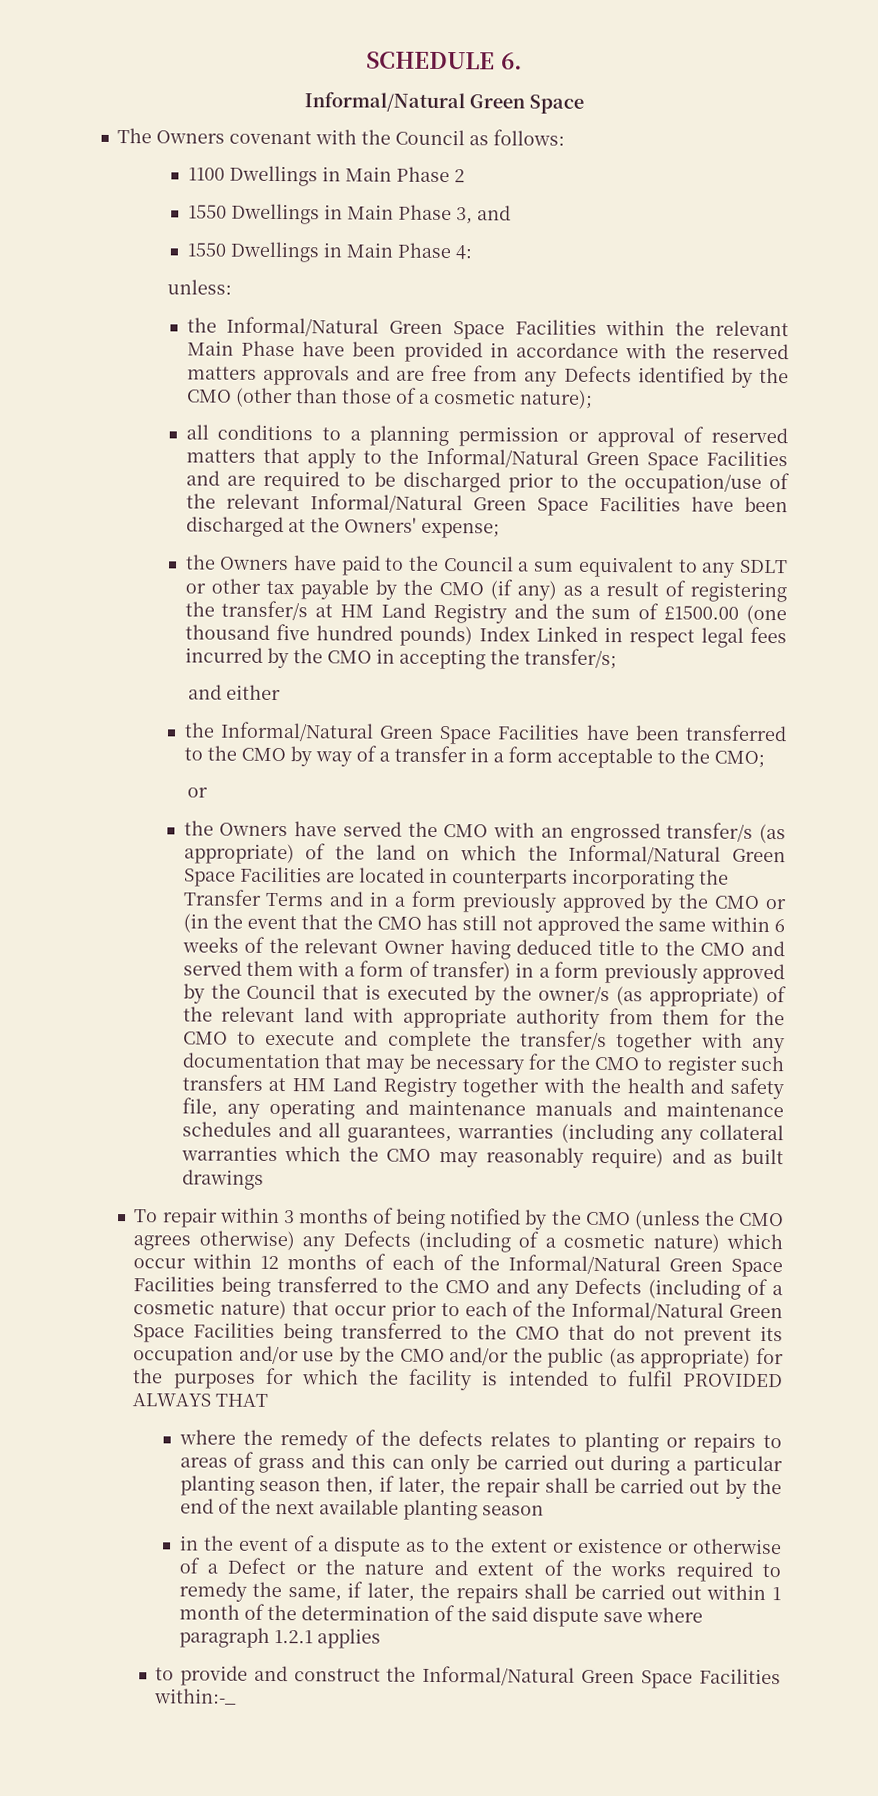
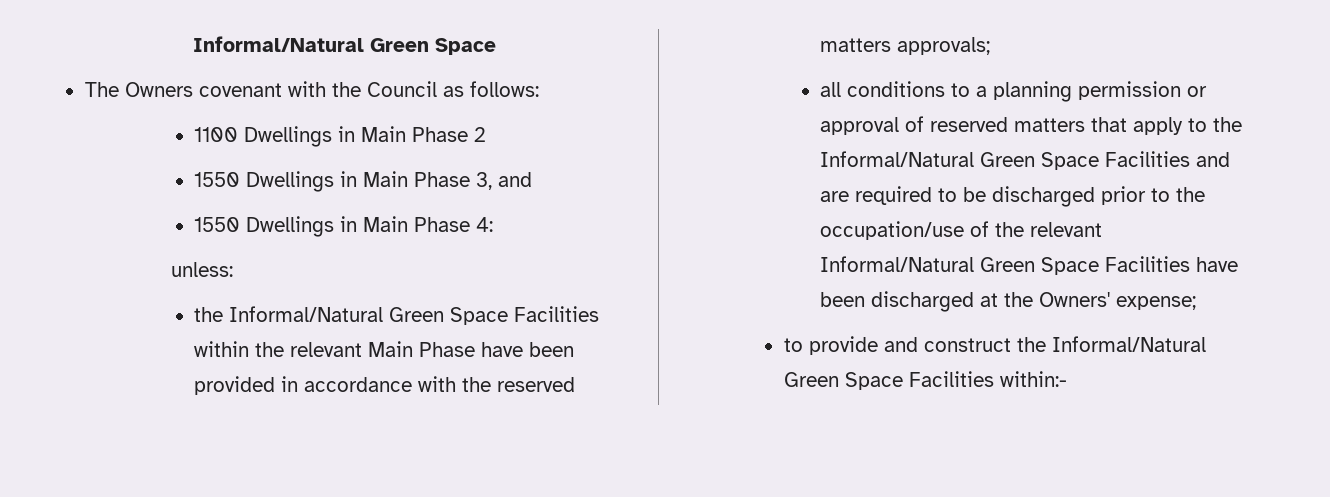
[366,51,523,70] SCHEDULE 6. // -> (193, 44) none
[262,364,790,388] [186,387,593,409] approvals and are free from any Defects identified by the CMO (other than those of a cosmetic nature); -> [896,37,990,55] approvals;
[185,554,788,578] [184,578,788,603] [184,600,788,625] [184,623,787,648] [184,647,617,670] [188,684,282,701] [183,721,787,745] [183,745,765,769] [187,787,209,798] [183,820,786,844] [183,843,787,865] [183,866,729,890] [182,889,787,914] [182,913,786,937] [181,936,785,960] [182,960,786,985] [182,983,787,1007] [182,1006,786,1029] [182,1030,785,1054] [181,1052,786,1076] [181,1074,784,1100] [181,1097,784,1120] [181,1121,784,1145] [180,1145,784,1169] [181,1169,264,1190] [134,1207,785,1230] [133,1230,783,1253] [133,1253,783,1278] [133,1276,783,1300] [133,1299,783,1321] [133,1322,783,1346] [133,1345,784,1369] [133,1367,783,1391] [132,1393,269,1407] [178,1429,782,1453] [179,1451,784,1477] [179,1475,783,1499] [179,1497,544,1521] [179,1535,782,1557] [178,1557,781,1582] [178,1581,782,1604] [178,1603,703,1627] [178,1627,381,1649] // the Owners have paid to the Council a sum equivalent to any SDLT or other tax payable by the CMO (if any) as a result of registering the transfer/s at HM Land Registry and the sum of £1500.00 (one thousand five hundred pounds) Index Linked in respect legal fees incurred by the CMO in accepting the transfer/s; // and either // the Informal/Natural Green Space Facilities have been transferred to the CMO by way of a transfer in a form acceptable to the CMO; // or // the Owners have served the CMO with an engrossed transfer/s (as appropriate) of the land on which the Informal/Natural Green Space Facilities are located in counterparts incorporating the Transfer Terms and in a form previously approved by the CMO or (in the event that the CMO has still not approved the same within 6 weeks of the relevant Owner having deduced title to the CMO and served them with a form of transfer) in a form previously approved by the Council that is executed by the owner/s (as appropriate) of the relevant land with appropriate authority from them for the CMO to execute and complete the transfer/s together with any documentation that may be necessary for the CMO to register such transfers at HM Land Registry together with the health and safety file, any operating and maintenance manuals and maintenance schedules and all guarantees, warranties (including any collateral warranties which the CMO may reasonably require) and as built drawings // To repair within 3 months of being notified by the CMO (unless the CMO agrees otherwise) any Defects (including of a cosmetic nature) which occur within 12 months of each of the Informal/Natural Green Space Facilities being transferred to the CMO and any Defects (including of a cosmetic nature) that occur prior to each of the Informal/Natural Green Space Facilities being transferred to the CMO that do not prevent its occupation and/or use by the CMO and/or the public (as appropriate) for the purposes for which the facility is intended to fulfil PROVIDED ALWAYS THAT // where the remedy of the defects relates to planting or repairs to areas of grass and this can only be carried out during a particular planting season then, if later, the repair shall be carried out by the end of the next available planting season // in the event of a dispute as to the extent or existence or otherwise of a Defect or the nature and extent of the works required to remedy the same, if later, the repairs shall be carried out within 1 month of the determination of the said dispute save where paragraph 1.2.1 applies -> (1196, 303) none
[153,1688,237,1705] within:-_ -> [999,371,1067,387] within:-

